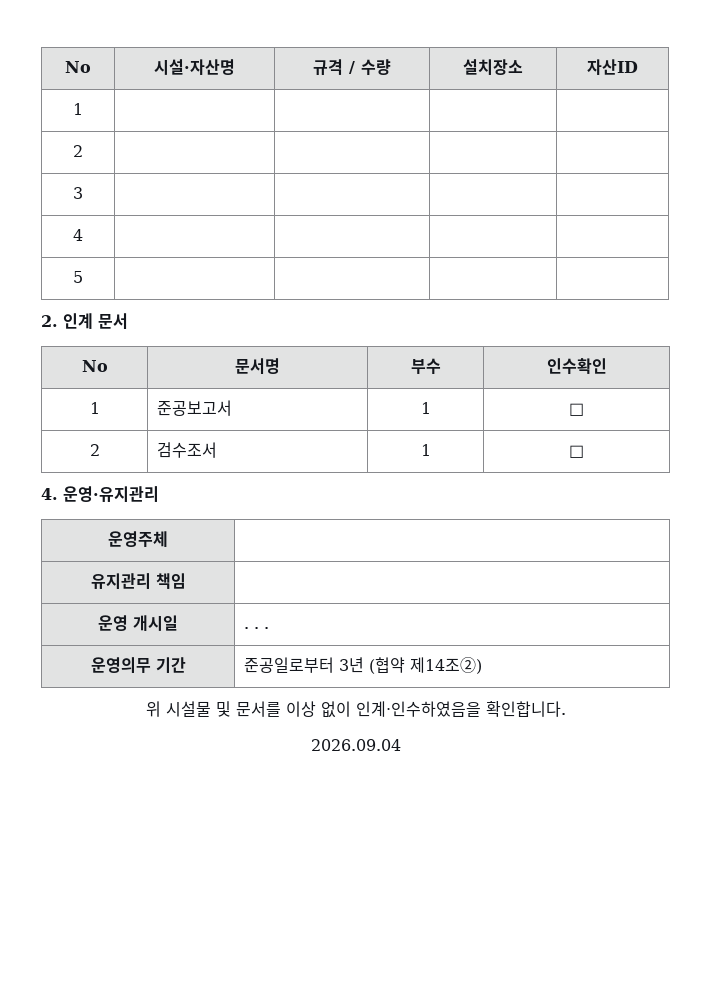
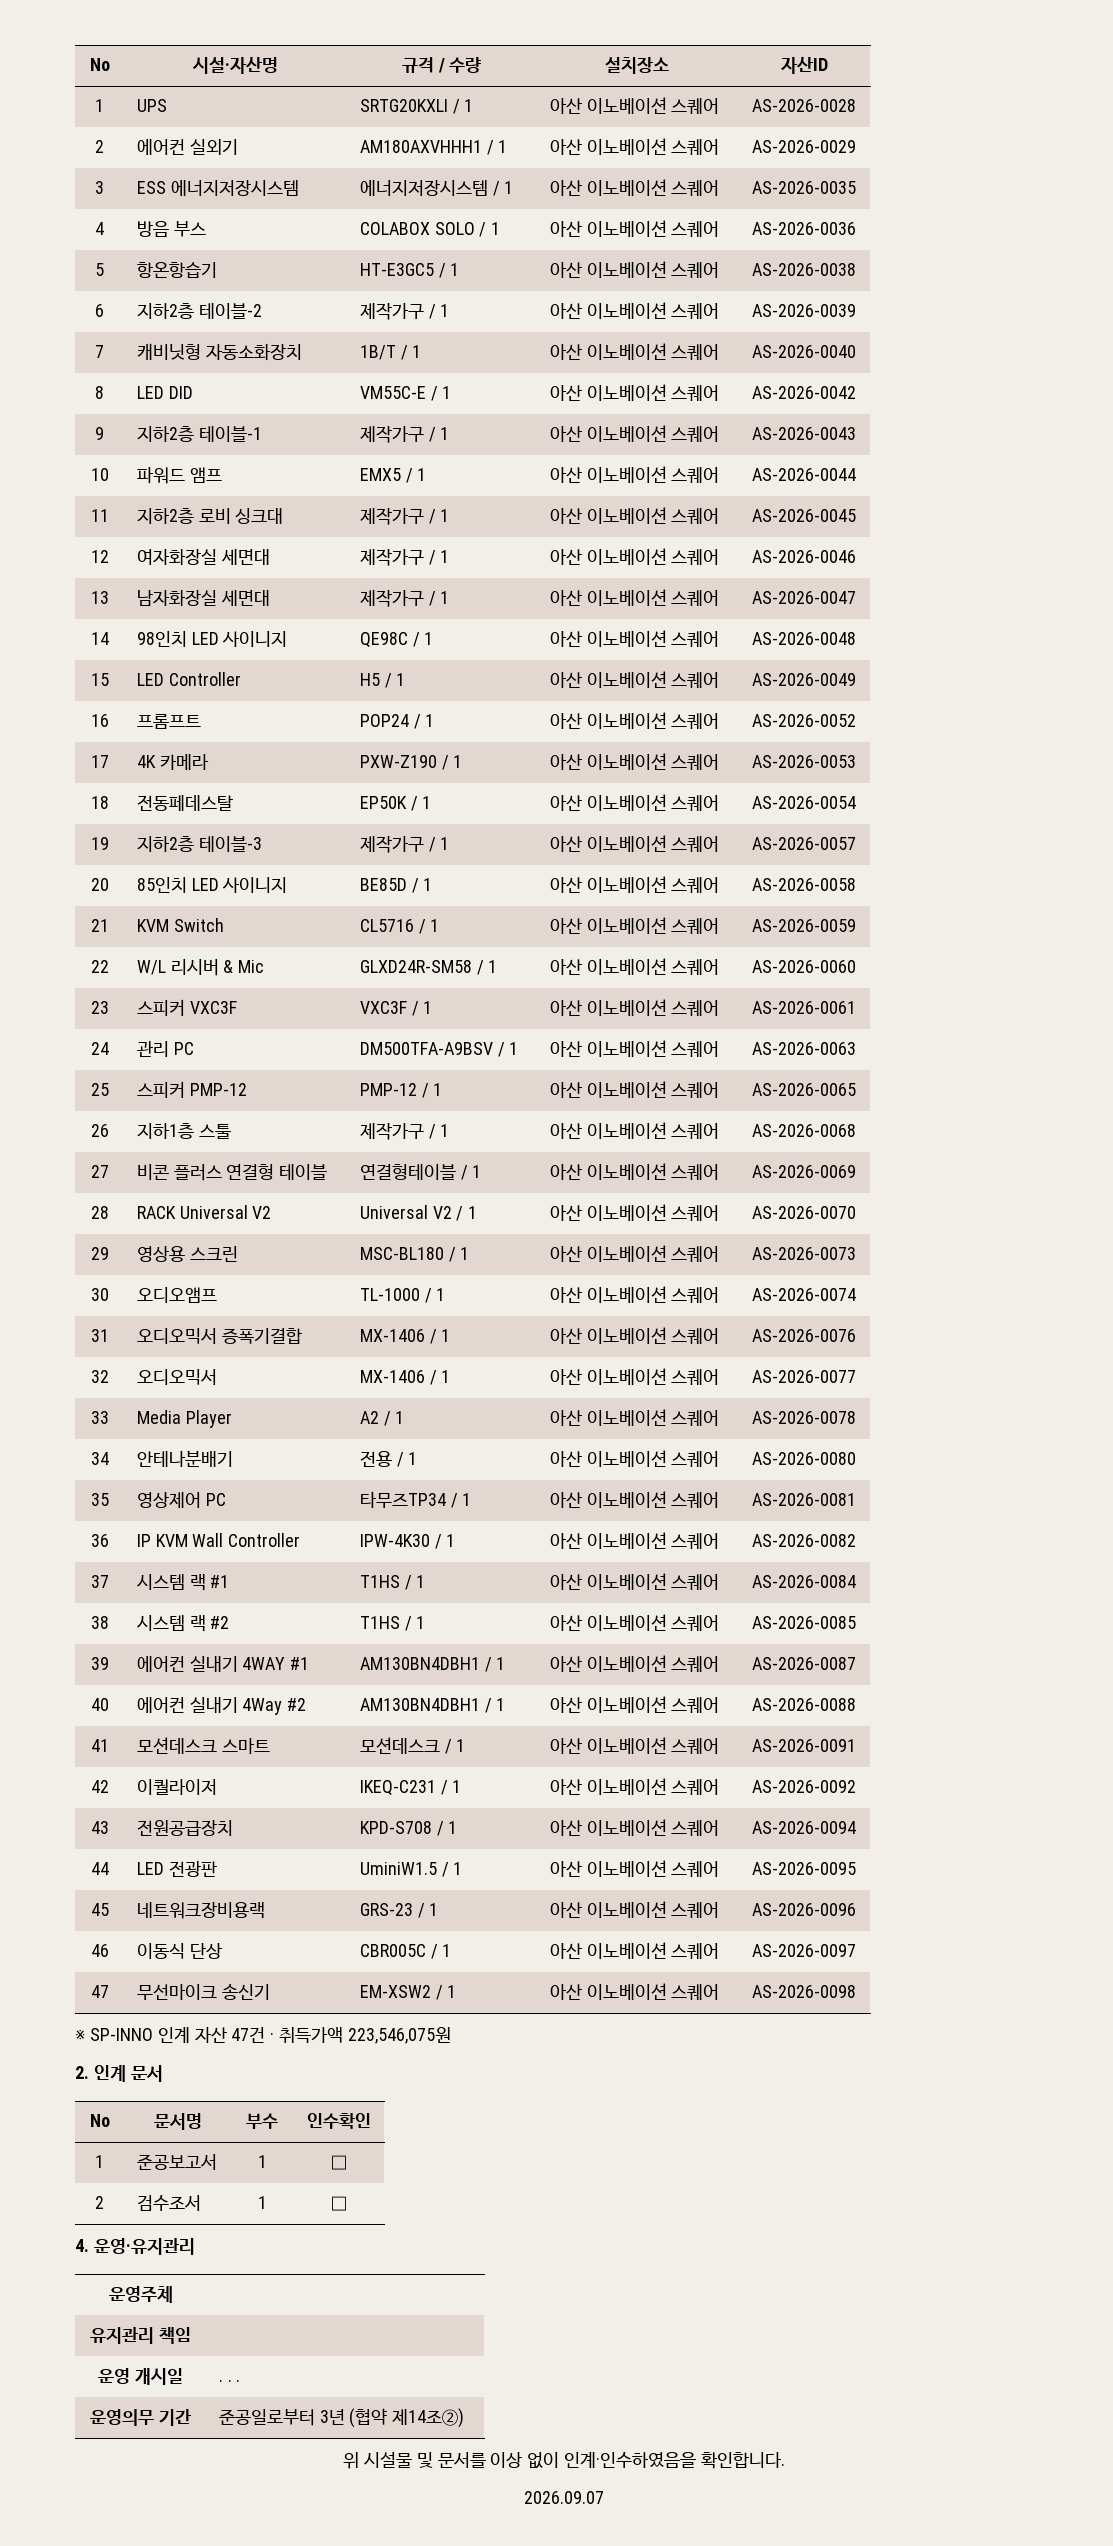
[73,145,83,157] [73,187,83,199] [73,229,83,241] [73,271,83,283] | | | // 2 | | | | // 3 | | | | // 4 | | | | // 5 | | | | -> [136,99,167,112] [359,99,474,114] [549,97,720,114] [752,99,856,112] [95,140,104,153] [136,139,238,155] [359,140,508,155] [549,138,720,155] [752,140,856,153] [95,181,104,194] [136,180,299,196] [359,180,514,196] [549,179,720,196] [752,181,856,194] [95,222,104,235] [136,221,206,237] [359,222,501,237] [549,220,720,237] [752,222,856,235] [95,263,104,276] [136,262,217,278] [359,263,460,278] [549,261,720,278] [752,263,856,276] [95,304,104,317] [136,303,262,319] [359,302,450,320] [549,302,720,319] [752,304,856,317] [95,345,104,358] [136,343,302,361] [359,345,422,360] [549,343,720,360] [752,345,856,358] [95,386,104,399] [136,386,193,399] [359,386,452,401] [549,384,720,401] [752,386,856,399] [95,427,104,440] [136,426,262,442] [359,425,450,443] [549,425,720,442] [752,427,856,440] [90,468,109,481] [136,467,222,484] [359,468,427,483] [549,466,720,483] [752,468,856,481] [90,509,109,522] [136,508,284,524] [359,507,450,525] [549,507,720,524] [752,509,856,522] [90,550,109,563] [136,548,270,566] [359,548,450,566] [549,548,720,565] [752,550,856,563] [90,591,109,604] [136,589,270,607] [359,589,450,607] [549,589,720,606] [752,591,856,604] [90,632,109,645] [136,631,288,647] [359,632,434,648] [549,630,720,647] [752,632,856,645] [90,673,109,686] [136,672,241,686] [359,673,406,688] [549,671,720,688] [752,673,856,686] [90,714,109,727] [136,714,201,729] [359,714,435,729] [549,712,720,729] [752,714,856,727] [90,755,109,768] [136,754,209,770] [359,755,463,770] [549,753,720,770] [752,755,856,768] [90,796,109,809] [136,795,233,811] [359,796,432,811] [549,794,720,811] [752,796,856,809] [90,837,109,850] [136,836,262,852] [359,835,450,853] [549,835,720,852] [752,837,856,850] [90,878,109,891] [136,877,288,893] [359,878,433,893] [549,876,720,893] [752,878,856,891] [90,919,109,932] [136,918,224,932] [359,919,440,934] [549,917,720,934] [752,919,856,932] [90,960,109,973] [136,959,265,976] [359,960,498,975] [549,958,720,975] [752,960,856,973] [90,1001,109,1014] [136,999,237,1016] [359,1001,433,1016] [549,999,720,1016] [752,1001,856,1014] [90,1042,109,1055] [136,1041,194,1057] [359,1042,519,1057] [549,1040,720,1057] [752,1042,856,1055] [90,1083,109,1096] [136,1081,247,1098] [359,1083,443,1098] [549,1081,720,1098] [752,1083,856,1096] [90,1124,109,1137] [136,1123,231,1139] [359,1122,450,1140] [549,1122,720,1139] [752,1124,856,1137] [90,1165,109,1178] [136,1164,328,1181] [359,1164,482,1180] [549,1163,720,1180] [752,1165,856,1178] [90,1206,109,1219] [136,1205,272,1219] [359,1205,478,1221] [549,1204,720,1221] [752,1206,856,1219] [90,1247,109,1260] [136,1246,238,1262] [359,1247,470,1262] [549,1245,720,1262] [752,1247,856,1260] [90,1288,109,1301] [136,1287,217,1303] [359,1288,446,1303] [549,1286,720,1303] [752,1288,856,1301] [90,1329,109,1342] [136,1328,302,1344] [359,1329,451,1344] [549,1327,720,1344] [752,1329,856,1342] [90,1370,109,1383] [136,1369,217,1385] [359,1370,451,1385] [549,1368,720,1385] [752,1370,856,1383] [90,1411,109,1424] [136,1410,232,1428] [359,1411,405,1426] [549,1409,720,1426] [752,1411,856,1424] [90,1452,109,1465] [136,1450,233,1467] [359,1451,418,1467] [549,1450,720,1467] [752,1452,856,1465] [90,1493,109,1506] [136,1492,226,1508] [359,1491,472,1508] [549,1491,720,1508] [752,1493,856,1506] [90,1534,109,1547] [136,1533,301,1547] [359,1534,456,1549] [549,1532,720,1549] [752,1534,856,1547] [90,1575,109,1588] [136,1574,230,1591] [359,1575,426,1590] [549,1573,720,1590] [752,1575,856,1588] [90,1616,109,1629] [136,1615,230,1632] [359,1616,426,1631] [549,1614,720,1631] [752,1616,856,1629] [90,1657,109,1670] [136,1656,310,1672] [359,1657,506,1672] [549,1655,720,1672] [752,1657,856,1670] [90,1698,109,1711] [136,1697,307,1715] [359,1698,506,1713] [549,1696,720,1713] [752,1698,856,1711] [90,1739,109,1752] [136,1737,270,1754] [359,1737,466,1754] [549,1737,720,1754] [752,1739,856,1752] [90,1780,109,1793] [136,1779,217,1795] [359,1780,462,1796] [549,1778,720,1795] [752,1780,856,1793] [90,1821,109,1834] [136,1820,233,1836] [359,1821,458,1836] [549,1819,720,1836] [752,1821,856,1834] [90,1862,109,1875] [136,1861,217,1877] [359,1862,463,1877] [549,1860,720,1877] [752,1862,856,1875] [90,1903,109,1916] [136,1902,265,1919] [359,1903,439,1918] [549,1901,720,1918] [752,1903,856,1916] [90,1944,109,1957] [136,1943,222,1959] [359,1944,452,1959] [549,1942,720,1959] [752,1944,856,1957] [90,1985,109,1998] [136,1984,270,2000] [359,1985,457,2000] [549,1983,720,2000] [752,1985,856,1998] [75,2026,452,2044] UPS | SRTG20KXLI / 1 | 아산 이노베이션 스퀘어 | AS-2026-0028 // 2 | 에어컨 실외기 | AM180AXVHHH1 / 1 | 아산 이노베이션 스퀘어 | AS-2026-0029 // 3 | ESS 에너지저장시스템 | 에너지저장시스템 / 1 | 아산 이노베이션 스퀘어 | AS-2026-0035 // 4 | 방음 부스 | COLABOX SOLO / 1 | 아산 이노베이션 스퀘어 | AS-2026-0036 // 5 | 항온항습기 | HT-E3GC5 / 1 | 아산 이노베이션 스퀘어 | AS-2026-0038 // 6 | 지하2층 테이블-2 | 제작가구 / 1 | 아산 이노베이션 스퀘어 | AS-2026-0039 // 7 | 캐비닛형 자동소화장치 | 1B/T / 1 | 아산 이노베이션 스퀘어 | AS-2026-0040 // 8 | LED DID | VM55C-E / 1 | 아산 이노베이션 스퀘어 | AS-2026-0042 // 9 | 지하2층 테이블-1 | 제작가구 / 1 | 아산 이노베이션 스퀘어 | AS-2026-0043 // 10 | 파워드 앰프 | EMX5 / 1 | 아산 이노베이션 스퀘어 | AS-2026-0044 // 11 | 지하2층 로비 싱크대 | 제작가구 / 1 | 아산 이노베이션 스퀘어 | AS-2026-0045 // 12 | 여자화장실 세면대 | 제작가구 / 1 | 아산 이노베이션 스퀘어 | AS-2026-0046 // 13 | 남자화장실 세면대 | 제작가구 / 1 | 아산 이노베이션 스퀘어 | AS-2026-0047 // 14 | 98인치 LED 사이니지 | QE98C / 1 | 아산 이노베이션 스퀘어 | AS-2026-0048 // 15 | LED Controller | H5 / 1 | 아산 이노베이션 스퀘어 | AS-2026-0049 // 16 | 프롬프트 | POP24 / 1 | 아산 이노베이션 스퀘어 | AS-2026-0052 // 17 | 4K 카메라 | PXW-Z190 / 1 | 아산 이노베이션 스퀘어 | AS-2026-0053 // 18 | 전동페데스탈 | EP50K / 1 | 아산 이노베이션 스퀘어 | AS-2026-0054 // 19 | 지하2층 테이블-3 | 제작가구 / 1 | 아산 이노베이션 스퀘어 | AS-2026-0057 // 20 | 85인치 LED 사이니지 | BE85D / 1 | 아산 이노베이션 스퀘어 | AS-2026-0058 // 21 | KVM Switch | CL5716 / 1 | 아산 이노베이션 스퀘어 | AS-2026-0059 // 22 | W/L 리시버 & Mic | GLXD24R-SM58 / 1 | 아산 이노베이션 스퀘어 | AS-2026-0060 // 23 | 스피커 VXC3F | VXC3F / 1 | 아산 이노베이션 스퀘어 | AS-2026-0061 // 24 | 관리 PC | DM500TFA-A9BSV / 1 | 아산 이노베이션 스퀘어 | AS-2026-0063 // 25 | 스피커 PMP-12 | PMP-12 / 1 | 아산 이노베이션 스퀘어 | AS-2026-0065 // 26 | 지하1층 스툴 | 제작가구 / 1 | 아산 이노베이션 스퀘어 | AS-2026-0068 // 27 | 비콘 플러스 연결형 테이블 | 연결형테이블 / 1 | 아산 이노베이션 스퀘어 | AS-2026-0069 // 28 | RACK Universal V2 | Universal V2 / 1 | 아산 이노베이션 스퀘어 | AS-2026-0070 // 29 | 영상용 스크린 | MSC-BL180 / 1 | 아산 이노베이션 스퀘어 | AS-2026-0073 // 30 | 오디오앰프 | TL-1000 / 1 | 아산 이노베이션 스퀘어 | AS-2026-0074 // 31 | 오디오믹서 증폭기결합 | MX-1406 / 1 | 아산 이노베이션 스퀘어 | AS-2026-0076 // 32 | 오디오믹서 | MX-1406 / 1 | 아산 이노베이션 스퀘어 | AS-2026-0077 // 33 | Media Player | A2 / 1 | 아산 이노베이션 스퀘어 | AS-2026-0078 // 34 | 안테나분배기 | 전용 / 1 | 아산 이노베이션 스퀘어 | AS-2026-0080 // 35 | 영상제어 PC | 타무즈TP34 / 1 | 아산 이노베이션 스퀘어 | AS-2026-0081 // 36 | IP KVM Wall Controller | IPW-4K30 / 1 | 아산 이노베이션 스퀘어 | AS-2026-0082 // 37 | 시스템 랙 #1 | T1HS / 1 | 아산 이노베이션 스퀘어 | AS-2026-0084 // 38 | 시스템 랙 #2 | T1HS / 1 | 아산 이노베이션 스퀘어 | AS-2026-0085 // 39 | 에어컨 실내기 4WAY #1 | AM130BN4DBH1 / 1 | 아산 이노베이션 스퀘어 | AS-2026-0087 // 40 | 에어컨 실내기 4Way #2 | AM130BN4DBH1 / 1 | 아산 이노베이션 스퀘어 | AS-2026-0088 // 41 | 모션데스크 스마트 | 모션데스크 / 1 | 아산 이노베이션 스퀘어 | AS-2026-0091 // 42 | 이퀄라이저 | IKEQ-C231 / 1 | 아산 이노베이션 스퀘어 | AS-2026-0092 // 43 | 전원공급장치 | KPD-S708 / 1 | 아산 이노베이션 스퀘어 | AS-2026-0094 // 44 | LED 전광판 | UminiW1.5 / 1 | 아산 이노베이션 스퀘어 | AS-2026-0095 // 45 | 네트워크장비용랙 | GRS-23 / 1 | 아산 이노베이션 스퀘어 | AS-2026-0096 // 46 | 이동식 단상 | CBR005C / 1 | 아산 이노베이션 스퀘어 | AS-2026-0097 // 47 | 무선마이크 송신기 | EM-XSW2 / 1 | 아산 이노베이션 스퀘어 | AS-2026-0098 // ※ SP-INNO 인계 자산 47건 · 취득가액 223,546,075원
[310,739,401,751] 2026.09.04 -> [524,2491,604,2504] 2026.09.07

